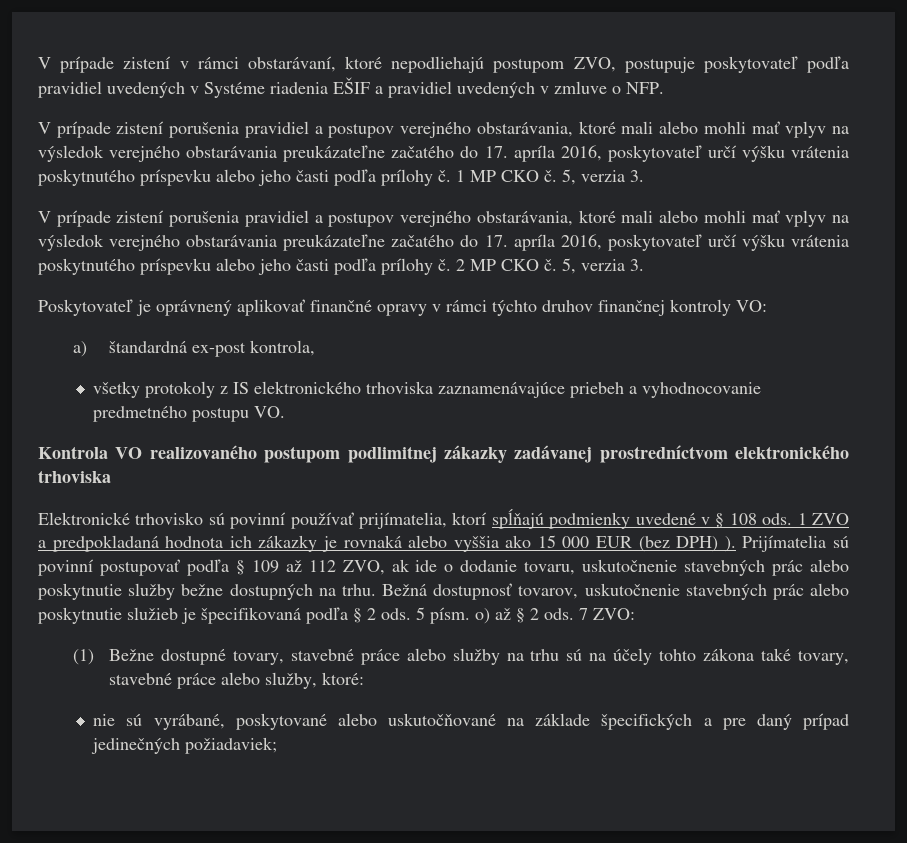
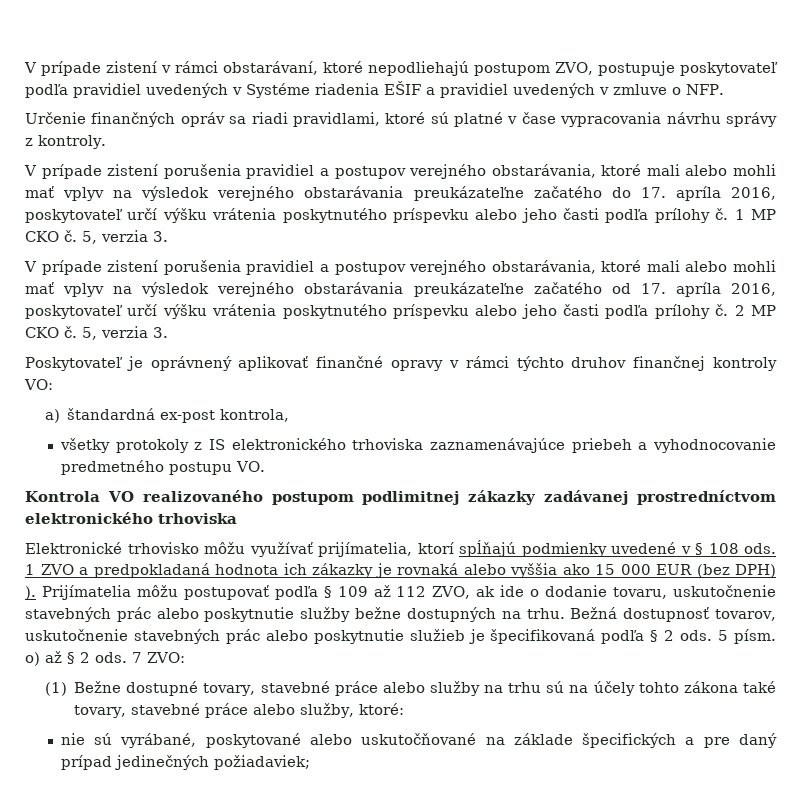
(664, 88) none -> [25,112,777,127] [25,135,106,149] // Určenie finančných opráv sa riadi pravidlami, ktoré sú platné v čase vypracovania návrhu správy z kontroly.
[460,235,479,247] do -> [611,283,631,294] od
[208,512,354,529] sú povinní používať -> [204,542,313,557] môžu využívať
[833,536,850,548] [38,559,93,576] sú povinní -> [136,585,178,597] môžu

